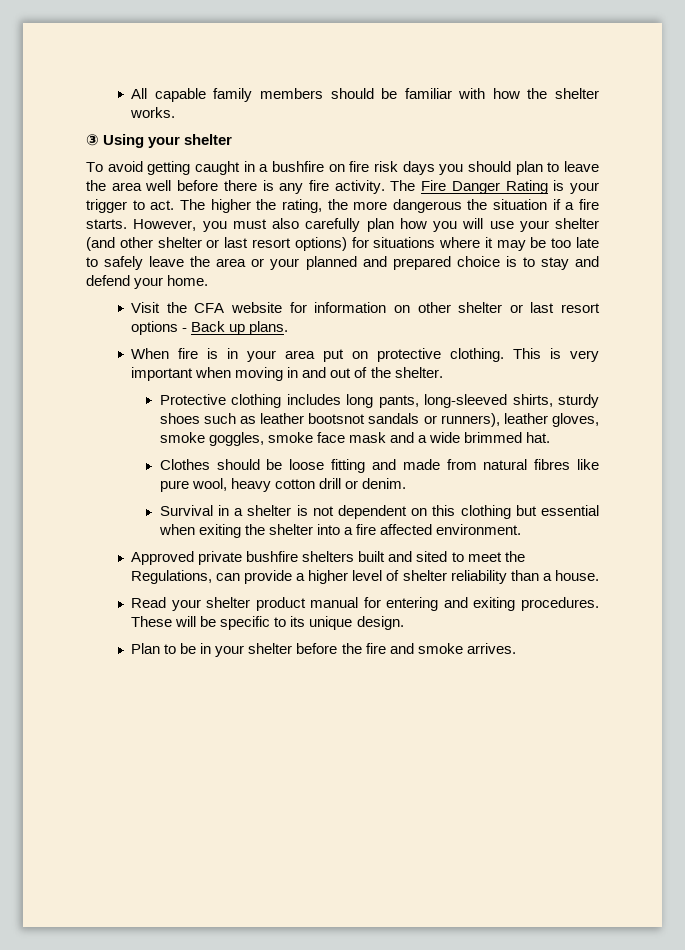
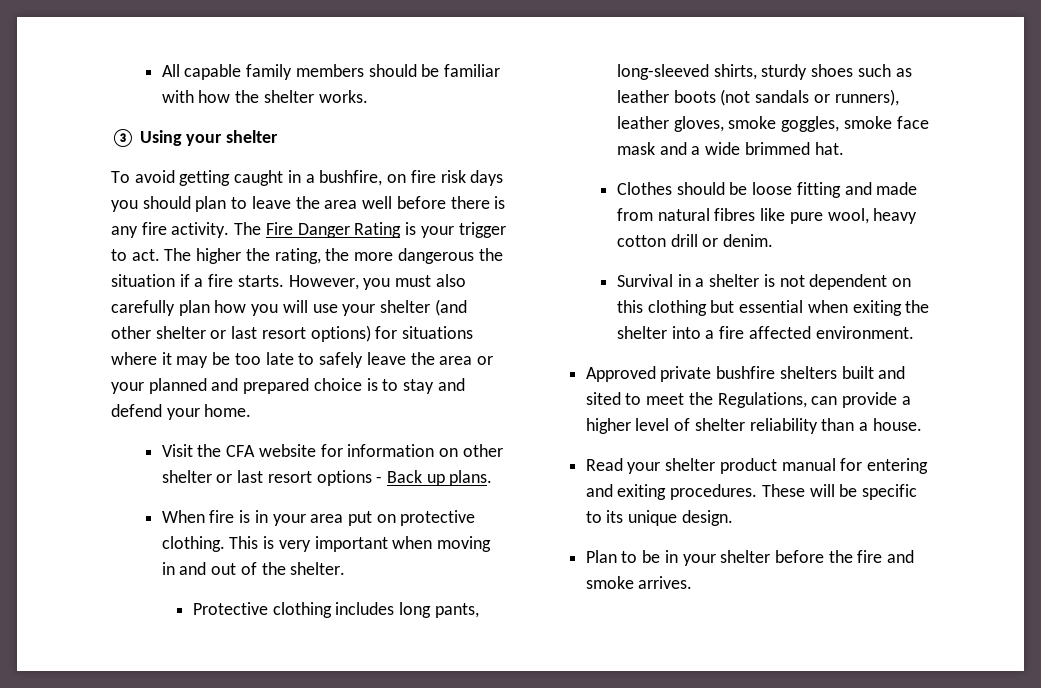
[272,161,324,172] bushfire -> [319,170,383,186] bushfire,
[308,413,366,424] bootsnot -> [673,89,751,106] boots (not

